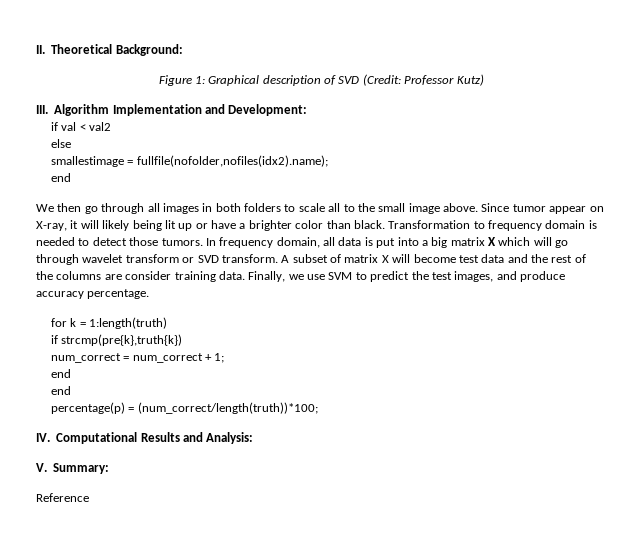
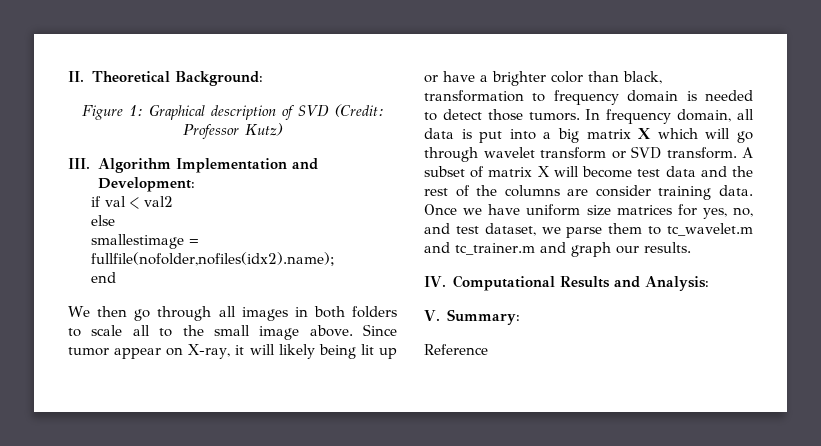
[353,220,471,229] black. Transformation -> [623,71,662,84] [424,90,524,102] black, transformation
[248,271,565,282] [36,289,150,299] [50,317,167,329] [50,334,183,346] [50,353,225,363] [50,369,71,378] [50,386,71,395] [50,402,318,414] Finally, we use SVM to predict the test images, and produce accuracy percentage. // for k = 1:length(truth) // if strcmp(pre{k},truth{k}) // num_correct = num_correct + 1; // end // end // percentage(p) = (num_correct/length(truth))*100; -> [424,204,753,219] [424,223,753,238] [424,242,691,257] Once we have uniform size matrices for yes, no, and test dataset, we parse them to tc_wavelet.m and tc_trainer.m and graph our results.

